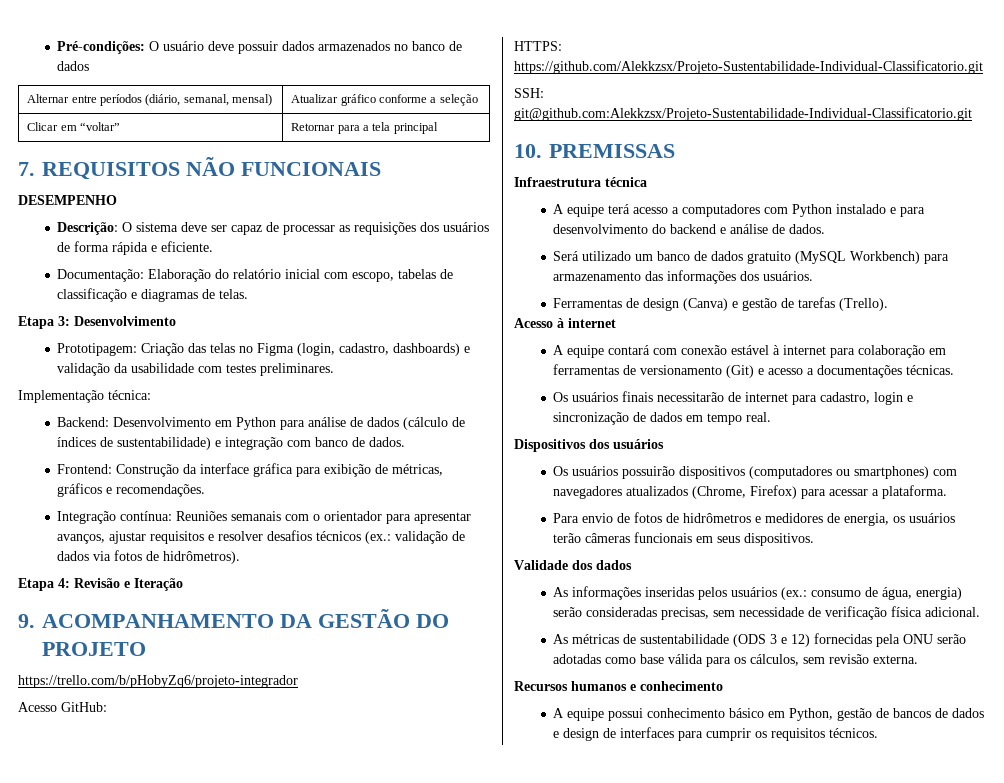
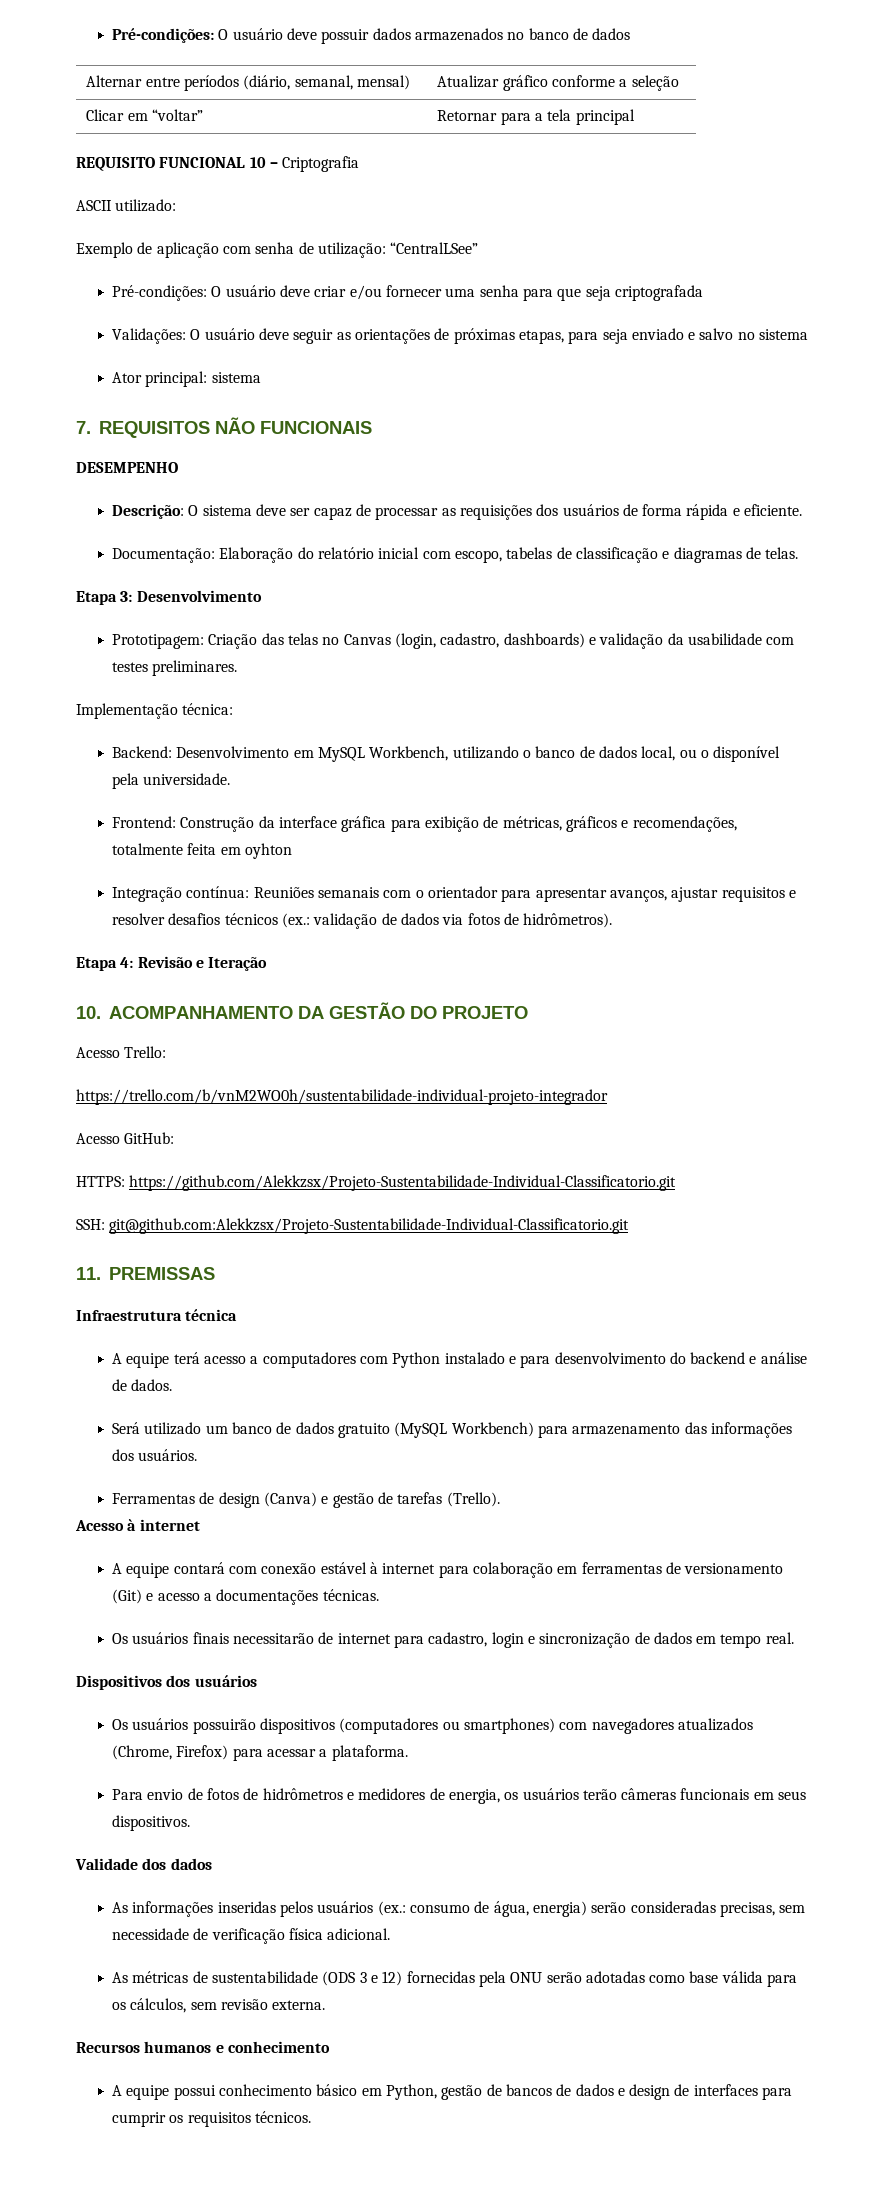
(438, 128) none -> [76,156,360,172] [76,199,177,212] [76,242,479,258] [111,285,703,301] [111,328,809,344] [111,371,261,387] // REQUISITO FUNCIONAL 10 – Criptografia // ASCII utilizado: // Exemplo de aplicação com senha de utilização: “CentralLSee” // Pré-condições: O usuário deve criar e/ou fornecer uma senha para que seja criptografada // Validações: O usuário deve seguir as orientações de próximas etapas, para seja enviado e salvo no sistema // Ator principal: sistema
[257,343,295,356] Figma -> [343,634,391,645] Canvas
[236,417,466,430] [57,437,406,450] Python para análise de dados (cálculo de índices de sustentabilidade) e integração com banco de dados. -> [317,746,781,762] [111,773,231,789] MySQL Workbench, utilizando o banco de dados local, ou o disponível pela universidade.
[116,484,206,497] recomendações. -> [632,816,737,832] [111,843,292,859] recomendações, totalmente feita em oyhton
[18,614,35,628] 9. -> [76,1006,101,1019] 10.
[18,675,298,688] https://trello.com/b/pHobyZq6/projeto-integrador -> [76,1046,167,1058] [76,1089,608,1105] Acesso Trello: // https://trello.com/b/vnM2WO0h/sustentabilidade-individual-projeto-integrador
[514,144,542,158] 10. -> [76,1267,101,1280] 11.

